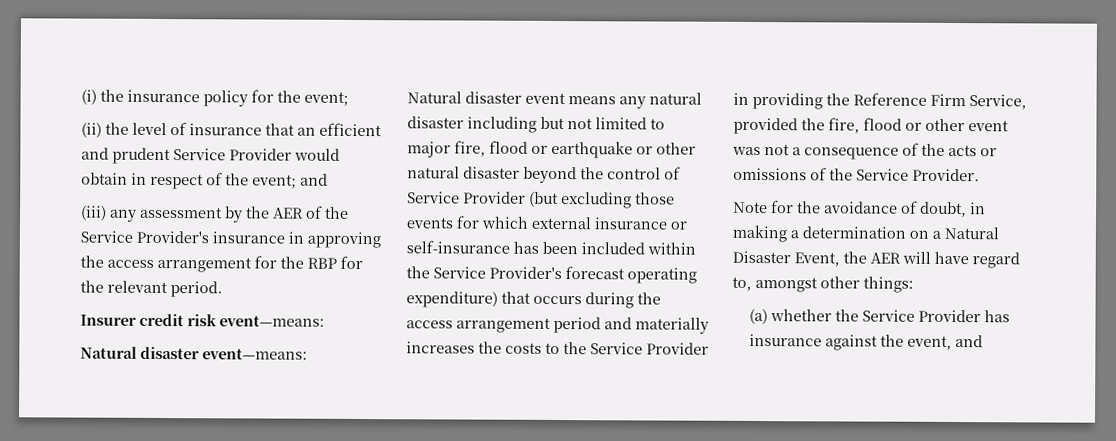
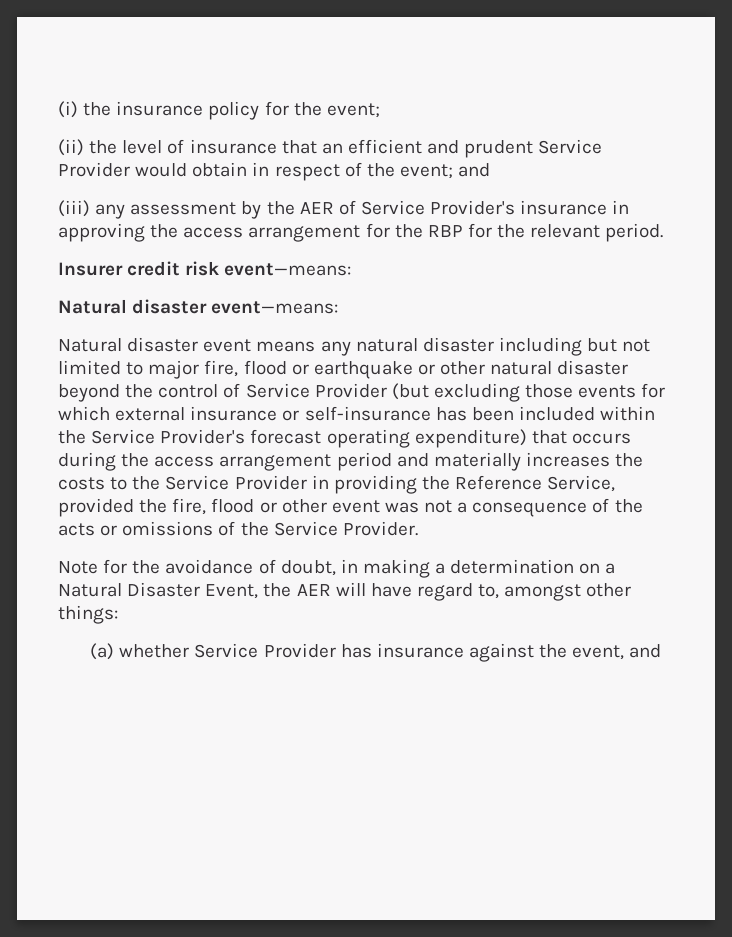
[325,206,349,219] the -> (356, 207) none
[930,93,966,107] Firm -> (543, 482) none
[834,309,859,322] the -> (190, 651) none

